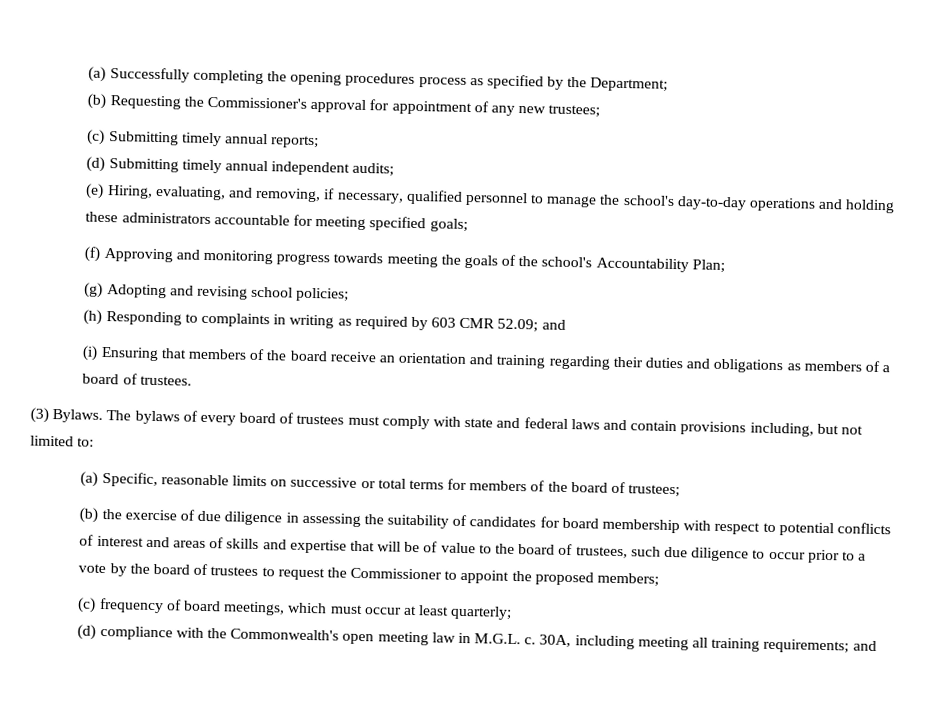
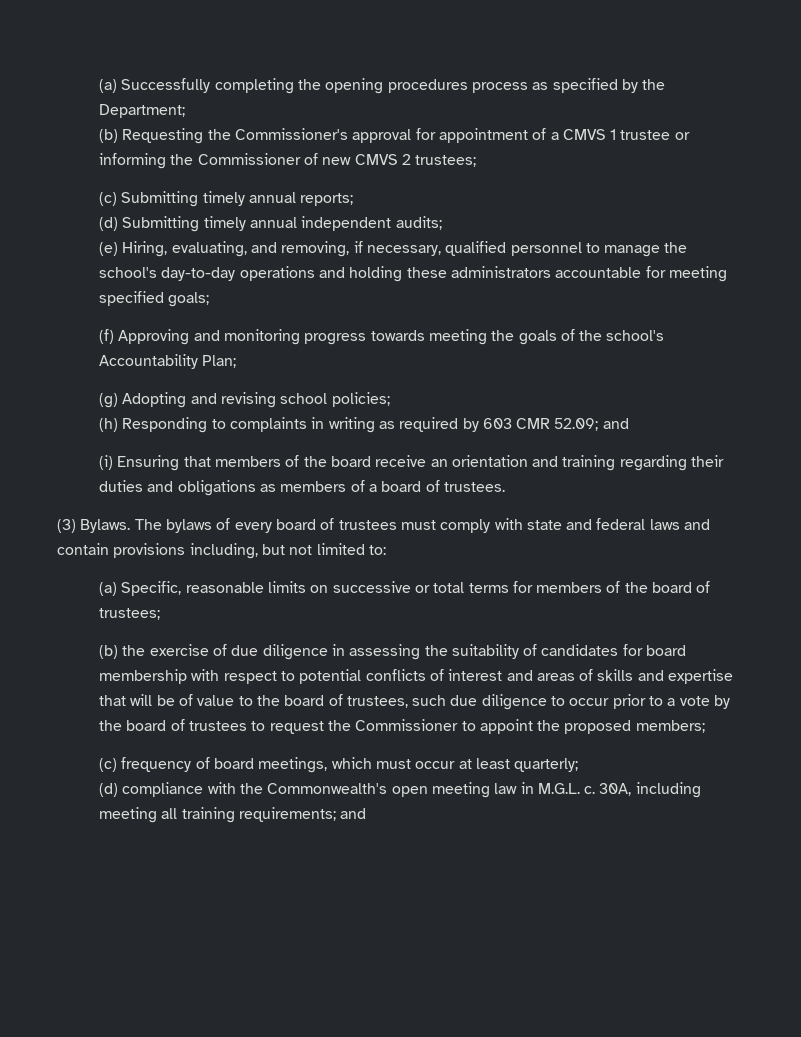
[490,105,547,116] any new -> [550,129,690,140] [98,153,411,169] a CMVS 1 trustee or informing the Commissioner of new CMVS 2

